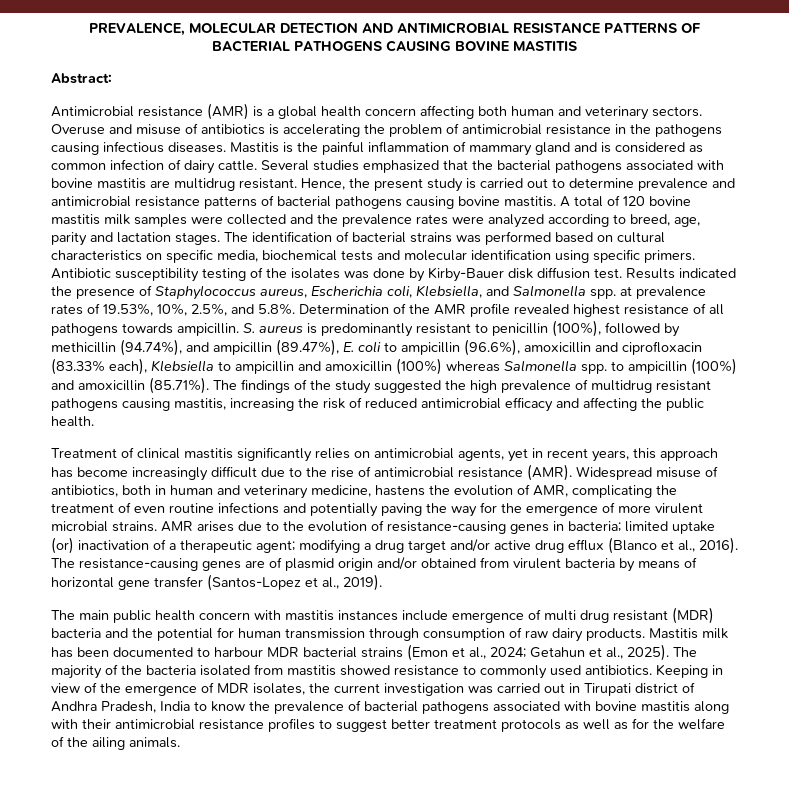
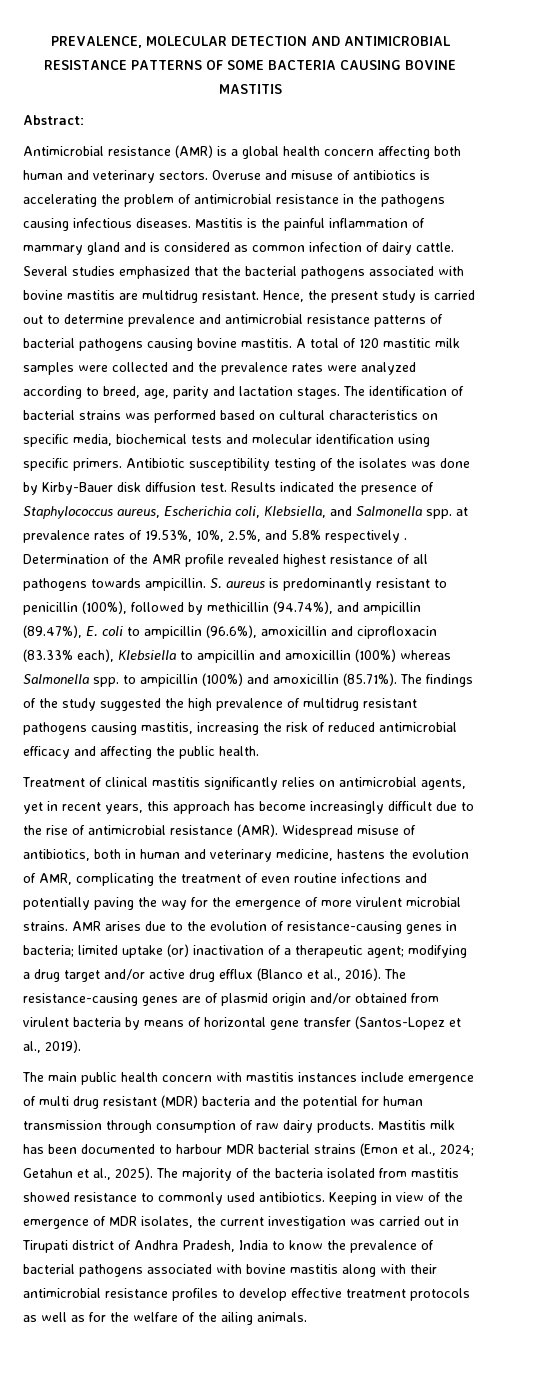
[212,40,382,52] BACTERIAL PATHOGENS -> [227,60,336,70] SOME BACTERIA
[649,196,691,206] [51,214,100,225] bovine mastitis -> [383,338,431,348] mastitic
[258,303,295,315] 5.8%. -> [291,530,407,543] 5.8% respectively .
[336,719,430,732] suggest better -> [239,1288,342,1301] develop effective

